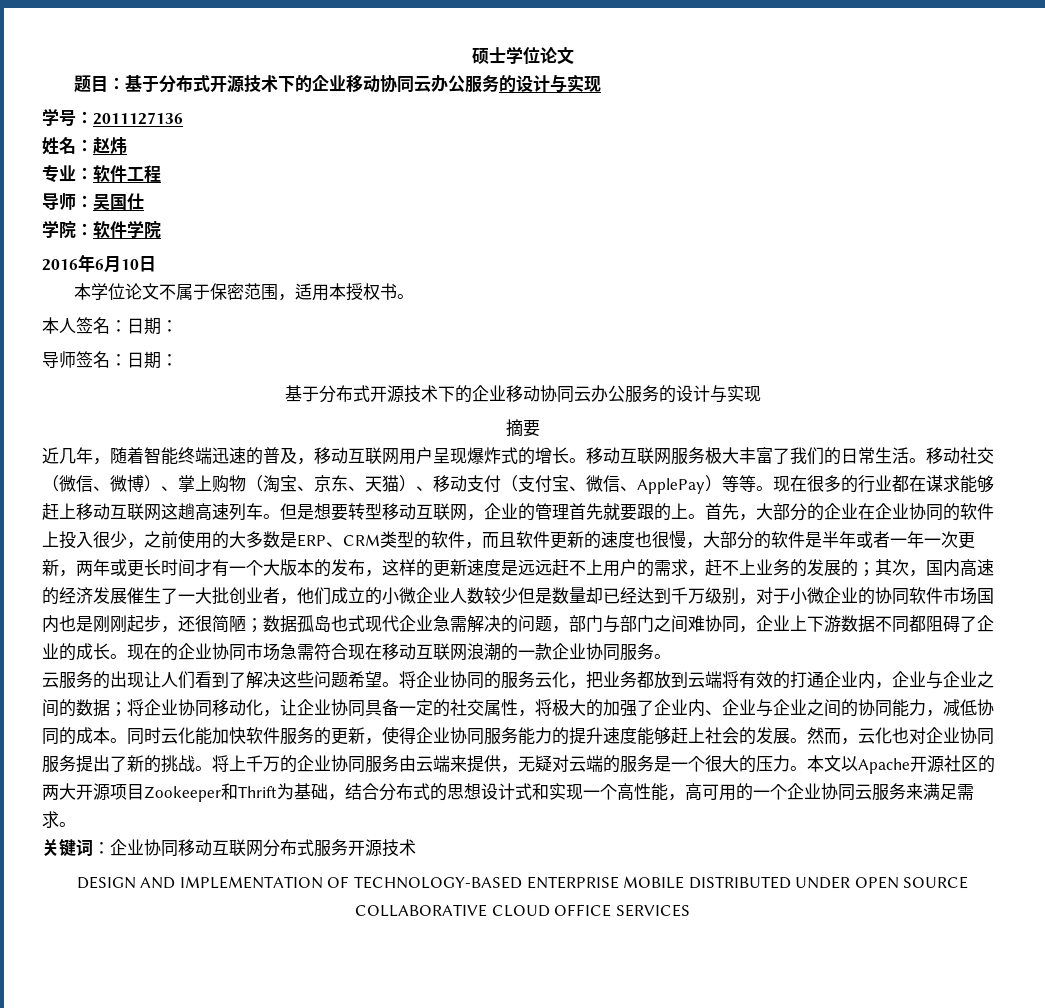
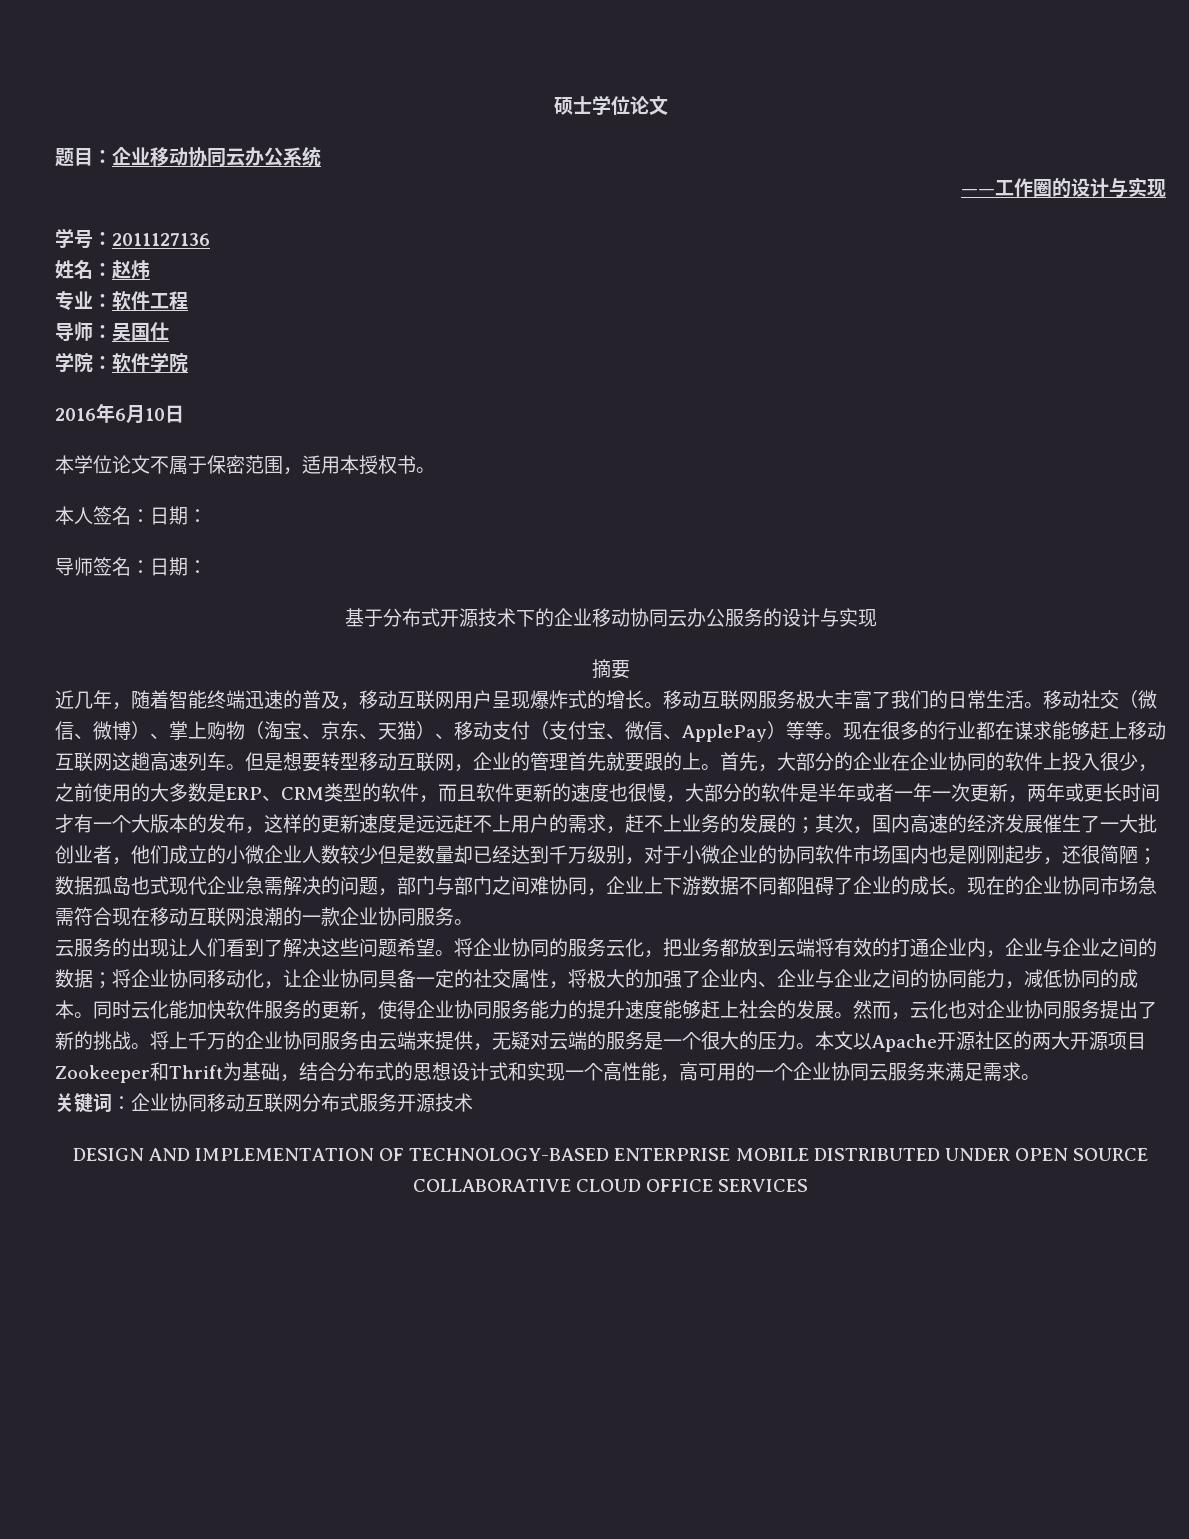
[124,74,499,93] 基于分布式开源技术下的企业移动协同云办公服务 -> [112,146,321,167] [961,178,1052,197] 企业移动协同云办公系统 // ——工作圈

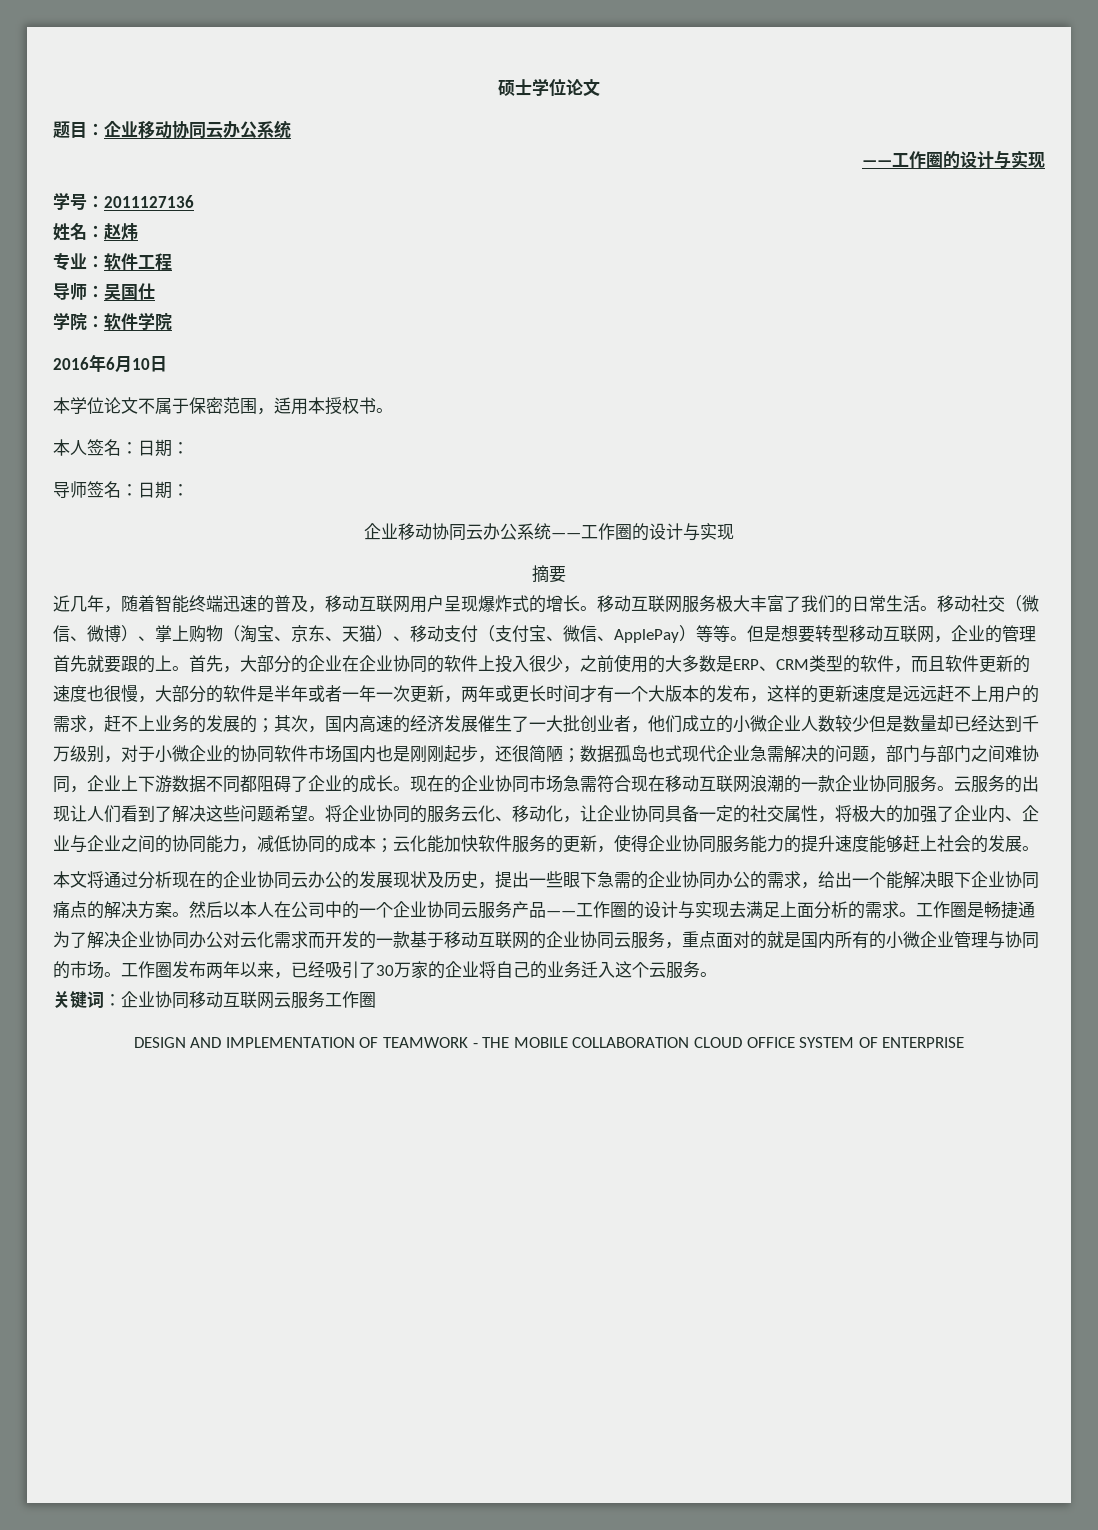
[344,608,763,628] 基于分布式开源技术下的企业移动协同云办公服务 -> [364,523,632,541] 企业移动协同云办公系统——工作圈
[843,721,1166,740] [55,752,245,771] 现在很多的行业都在谋求能够赶上移动互联网这趟高速列车。 -> (747, 638) none
(473, 922) // -> (954, 788) none
[644,938,1157,958] [55,969,207,989] ，把业务都放到云端将有效的打通企业内，企业与企业之间的数据；将企业协同 -> [495,816,512,821] 、
[74,1000,131,1019] 。同时 -> [376,838,393,853] ；
[853,1000,1157,1020] [55,1031,1146,1052] [55,1062,736,1083] 然而，云化也对企业协同服务提出了新的挑战。将上千万的企业协同服务由云端来提供，无疑对云端的服务是一个很大的压力。本文以Apache开源社区的两大开源项目Zookeeper和Thrift为基础，结合分布式的思想设计式和实现一个高性能，高可用 -> [53,871,1039,889] [53,901,342,919] // 本文将通过分析现在的企业协同云办公的发展现状及历史，提出一些眼下急需的企业协同办公的需求，给出一个能解决眼下企业协同痛点的解决方案。然后以本人在公司中
[926,1062,1021,1081] 来满足需求 -> [512,901,1035,919] [53,931,1039,949] [53,961,700,979] 产品——工作圈的设计与实现去满足上面分析的需求。工作圈是畅捷通为了解决企业协同办公对云化需求而开发的一款基于移动互联网的企业协同云服务，重点面对的就是国内所有的小微企业管理与协同的市场。工作圈发布两年以来，已经吸引了30万家的企业将自己的业务迁入这个云服务
[302,1093,473,1113] 分布式服务开源技术 -> [274,991,376,1009] 云服务工作圈
[409,1148,1149,1161] [412,1179,809,1192] TECHNOLOGY-BASED ENTERPRISE MOBILE DISTRIBUTED UNDER OPEN SOURCE COLLABORATIVE CLOUD OFFICE SERVICES -> [383,1037,965,1048] TEAMWORK - THE MOBILE COLLABORATION CLOUD OFFICE SYSTEM OF ENTERPRISE

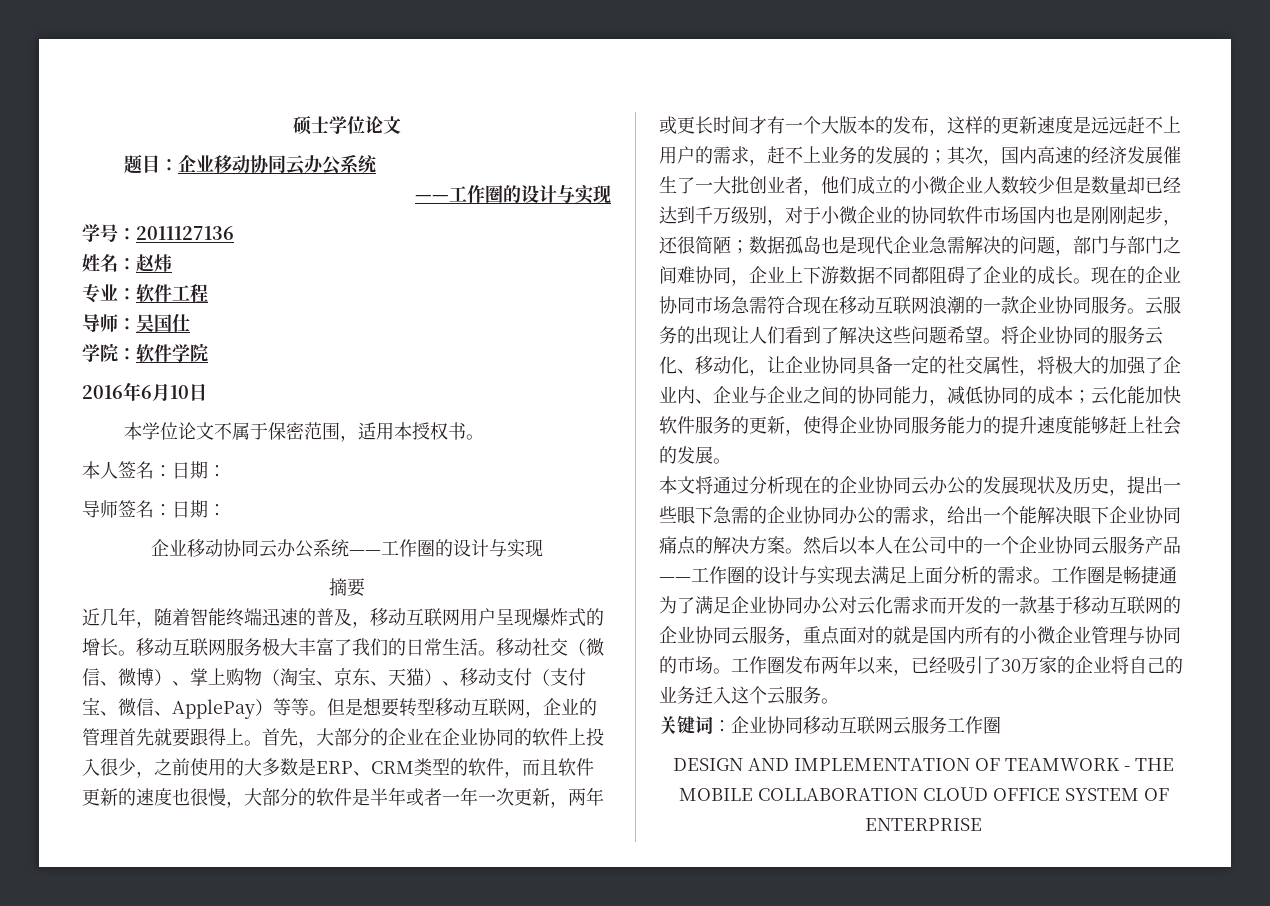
[138,655,155,673] 的 -> [208,728,226,746] 得
[665,745,682,762] 式 -> [839,236,857,254] 是
[87,931,121,949] 解决 -> [695,596,731,614] 满足

